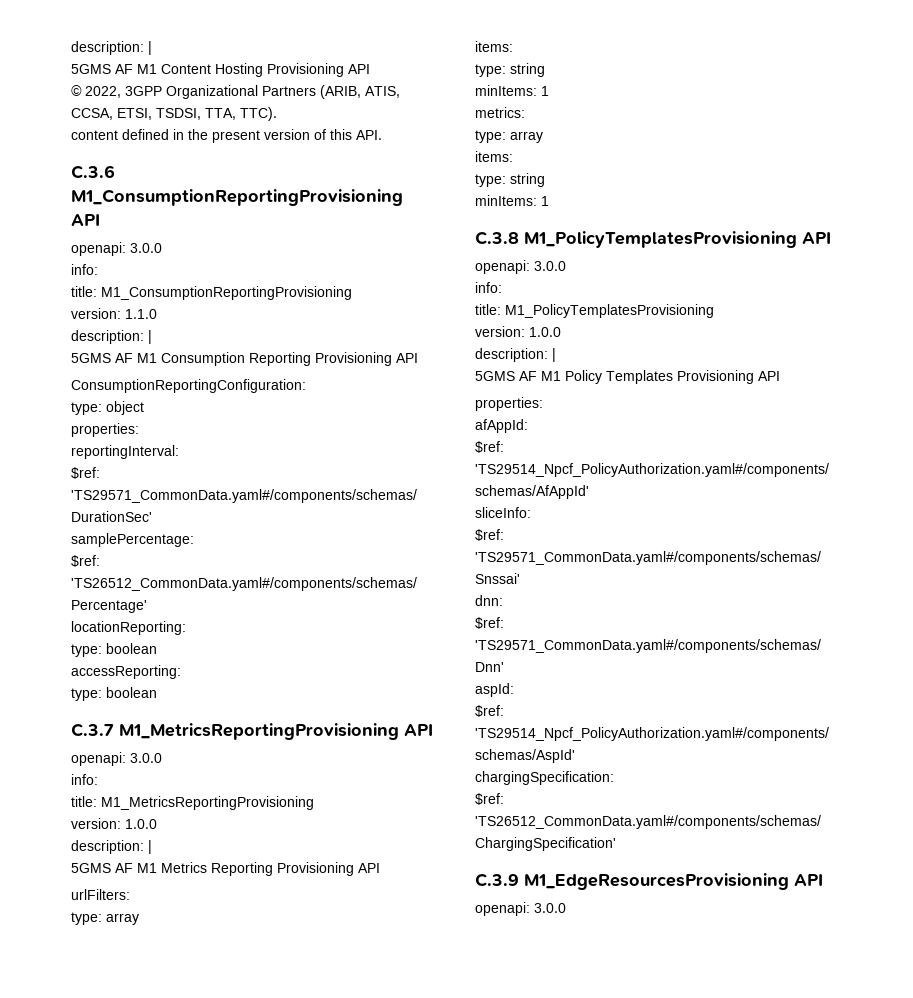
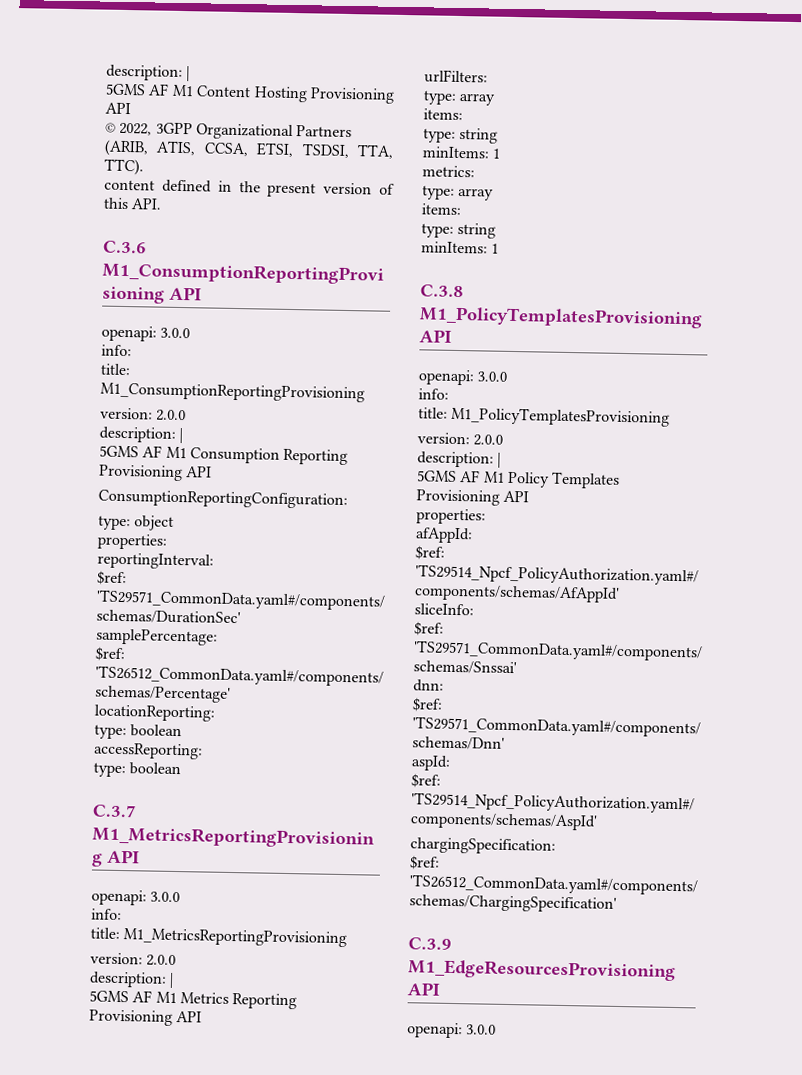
[125,309,157,319] 1.1.0 -> [156,409,187,422] 2.0.0
[125,819,157,829] 1.0.0 -> [146,954,177,967] 2.0.0
[529,327,561,337] 1.0.0 -> [473,434,504,446] 2.0.0

